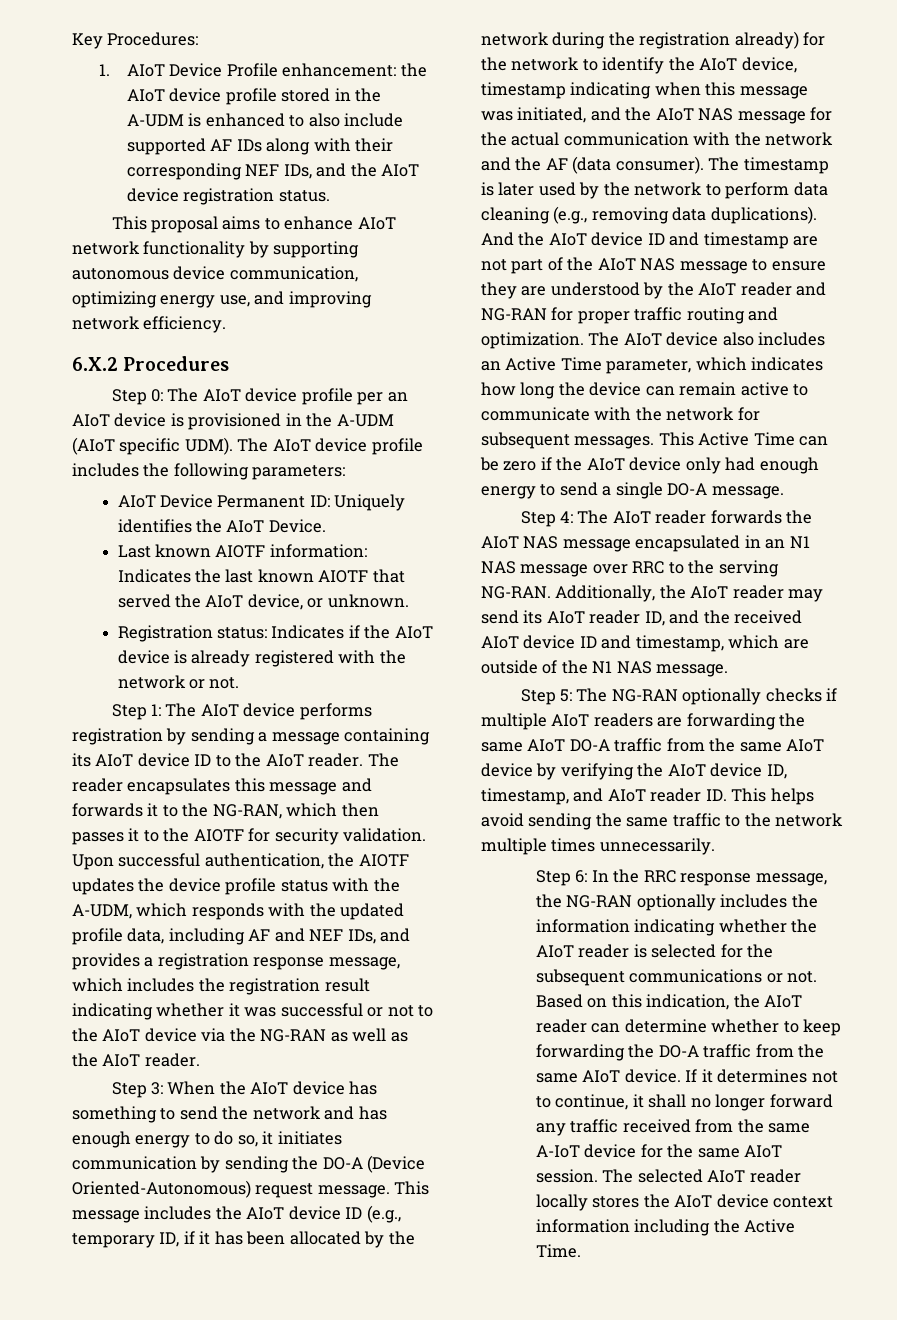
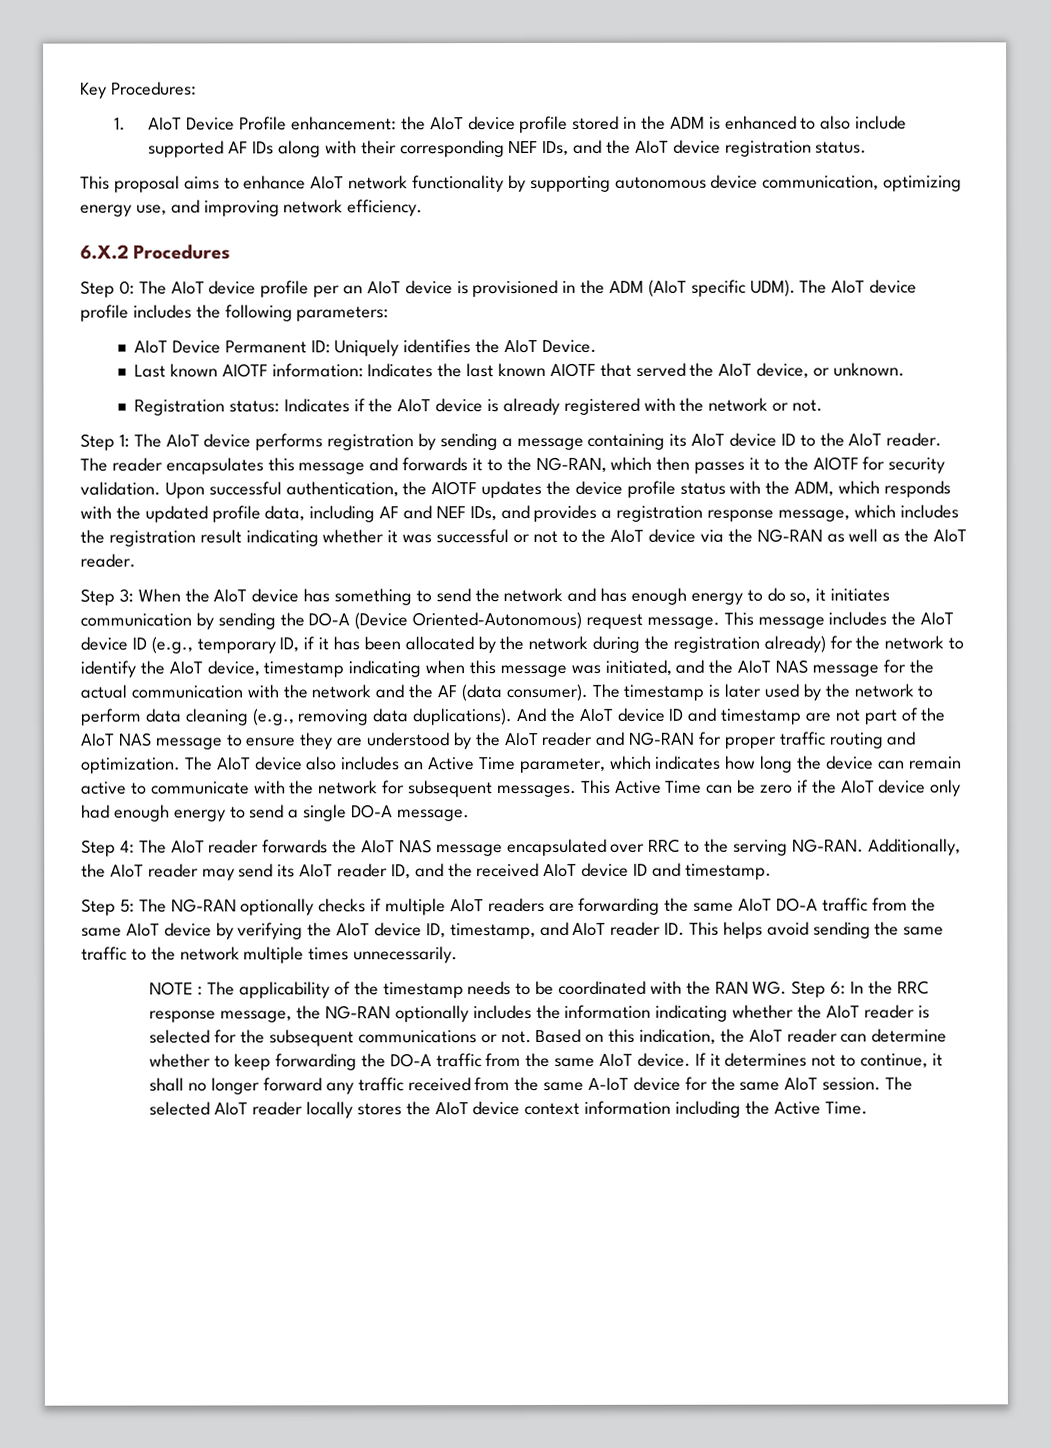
[126,114,184,127] A-UDM -> [669,116,705,129] ADM
[336,414,394,427] A-UDM -> [609,280,645,293] ADM
[72,904,132,919] A-UDM, -> [794,481,835,497] ADM,
[744,535,810,549] [481,561,589,577] in an N1 NAS message -> (607, 847) none
[635,635,809,652] [481,660,729,677] timestamp, which are outside of the N1 NAS message. -> [684,863,772,880] timestamp.
(715, 846) none -> [149,980,788,999] NOTE : The applicability of the timestamp needs to be coordinated with the RAN WG.

